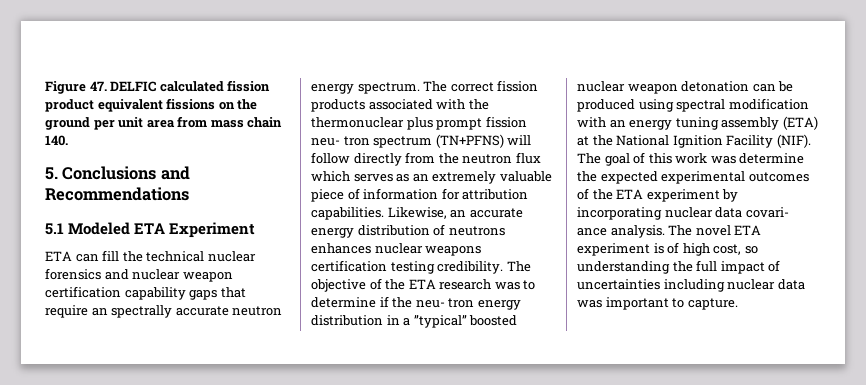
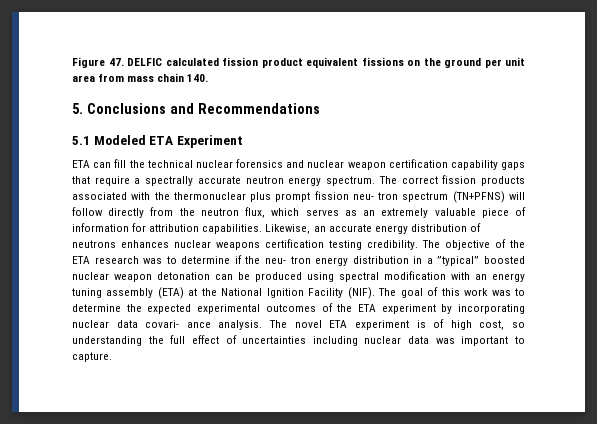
[91,308,108,316] an -> [134,178,141,184] a
[515,152,541,164] flux -> [245,207,266,218] flux,
(736, 160) none -> [514,288,525,296] to
[720,261,765,274] impact -> [191,335,219,344] effect

